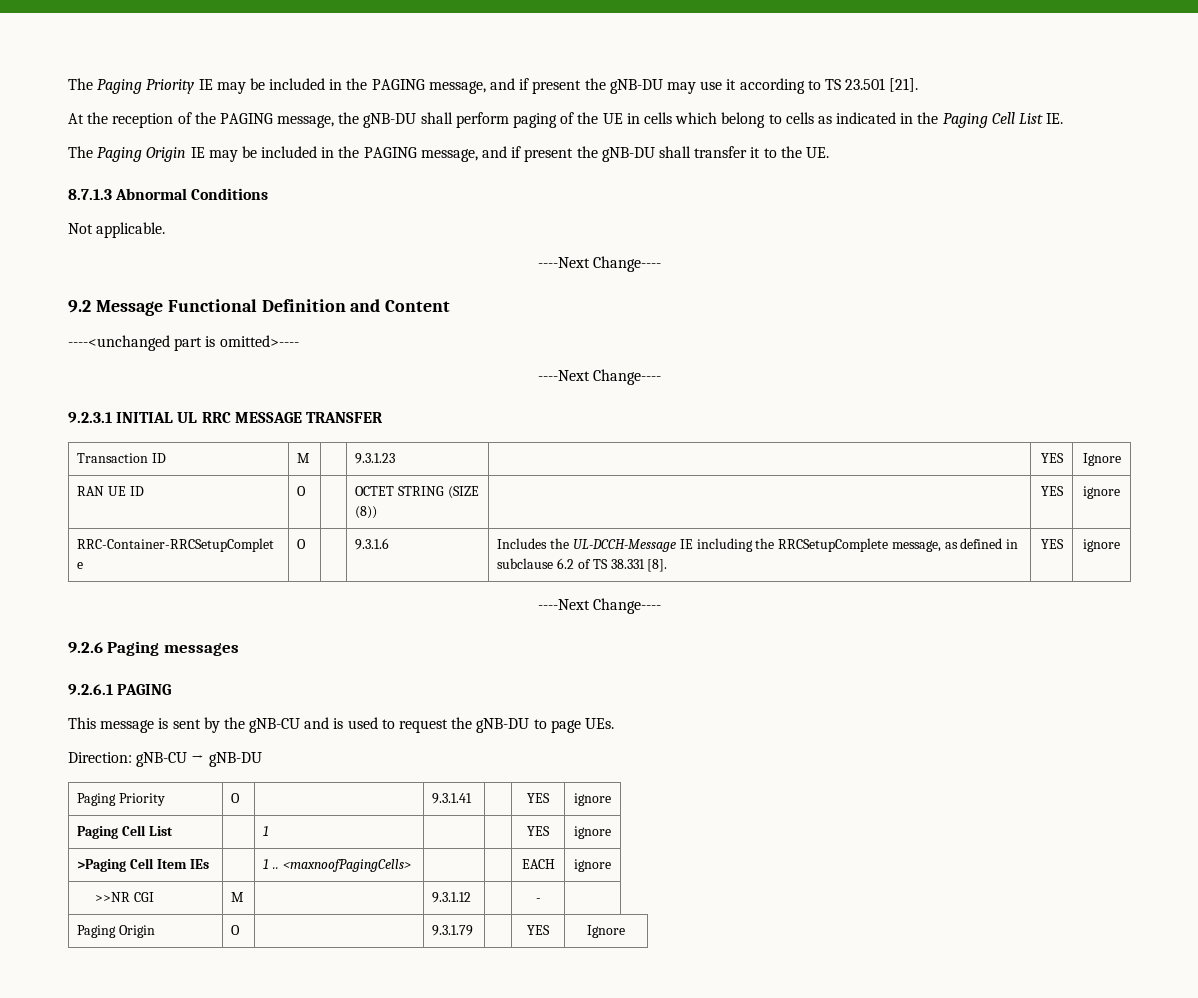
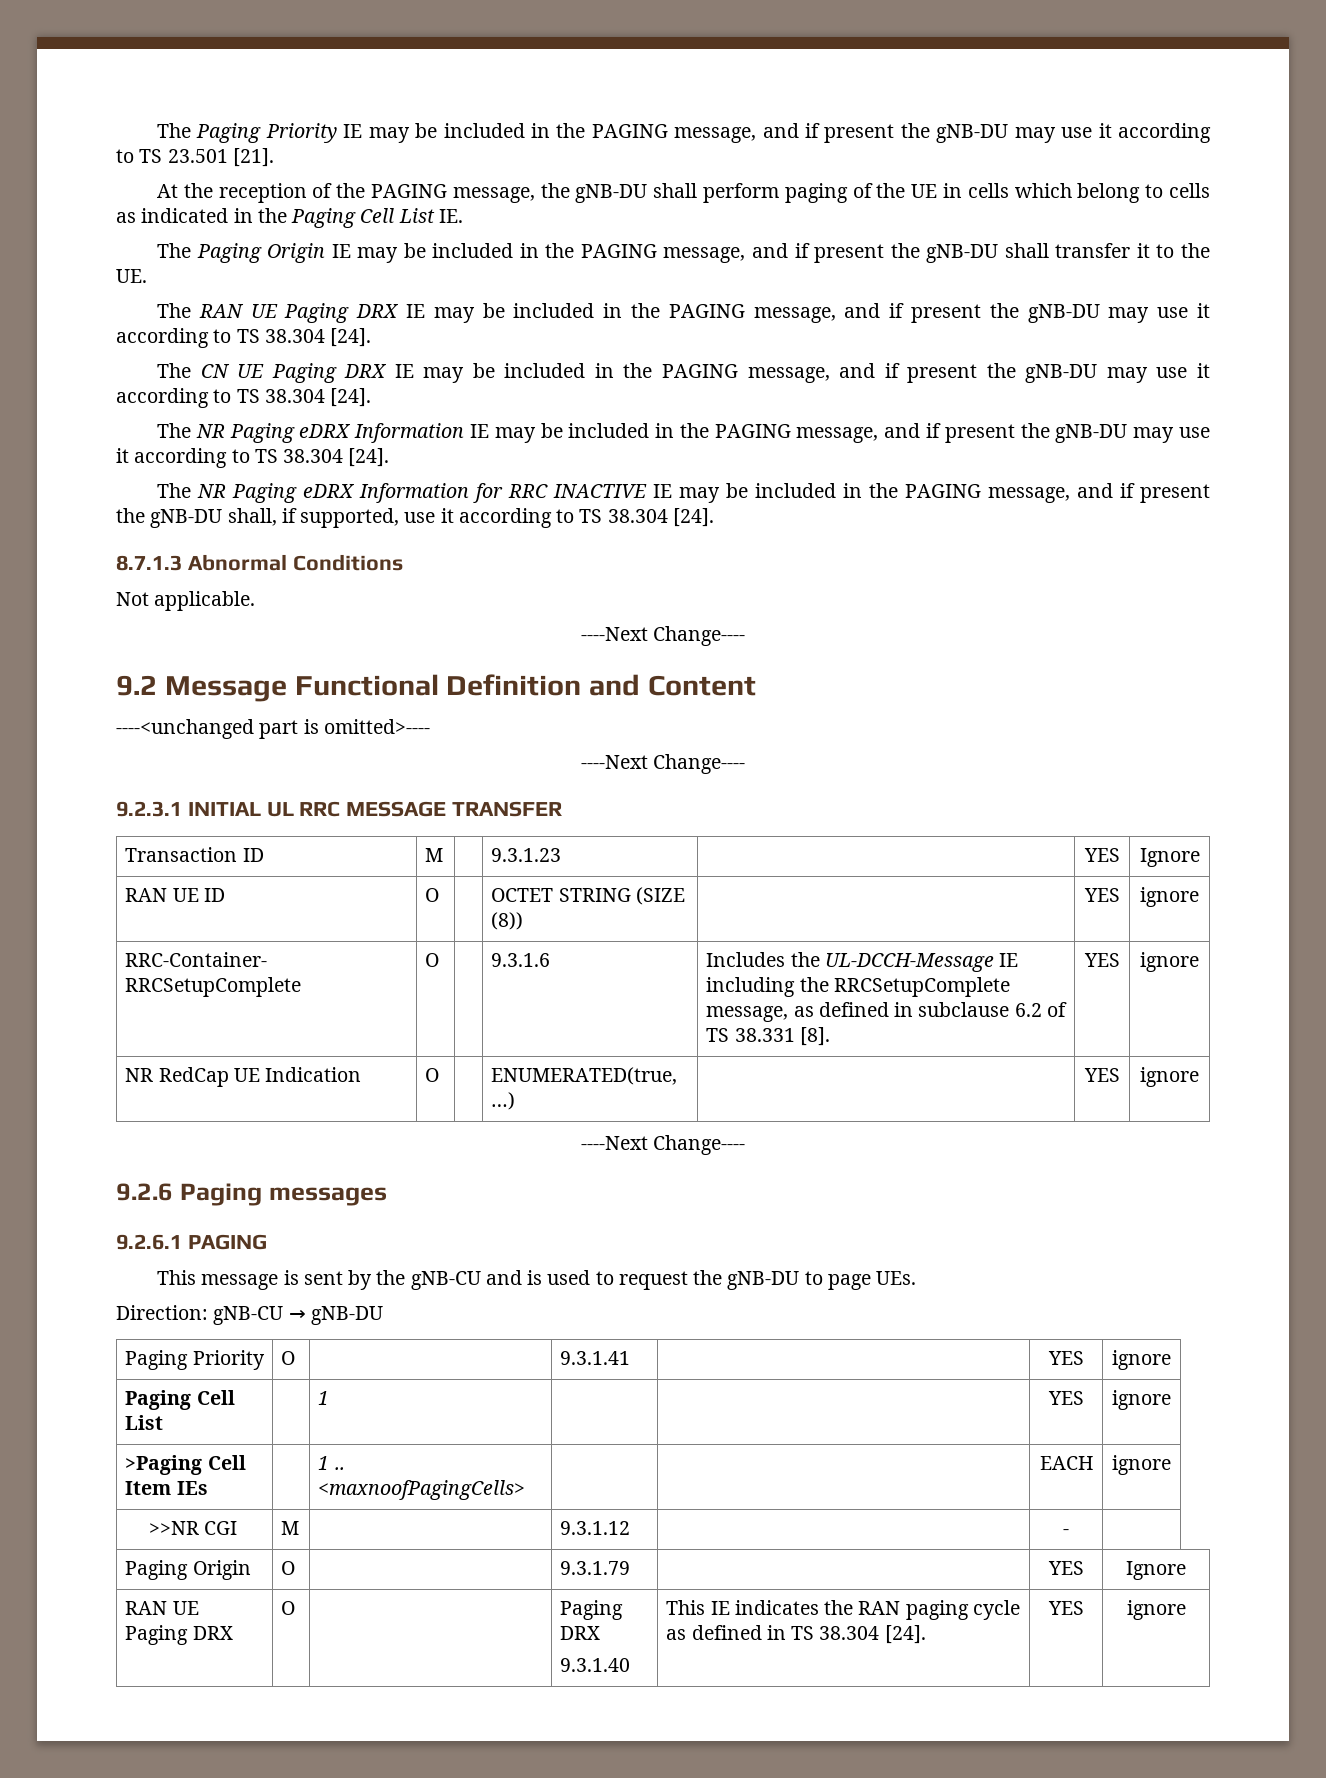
(829, 152) none -> [156,303,1211,323] [116,328,372,348] [156,363,1211,383] [116,388,372,408] [156,423,1210,443] [116,448,390,468] [156,483,1211,503] [116,508,714,528] // The RAN UE Paging DRX IE may be included in the PAGING message, and if present the gNB-DU may use it according to TS 38.304 [24]. // The CN UE Paging DRX IE may be included in the PAGING message, and if present the gNB-DU may use it according to TS 38.304 [24]. // The NR Paging eDRX Information IE may be included in the PAGING message, and if present the gNB-DU may use it according to TS 38.304 [24]. // The NR Paging eDRX Information for RRC INACTIVE IE may be included in the PAGING message, and if present the gNB-DU shall, if supported, use it according to TS 38.304 [24].
(1120, 545) none -> [125,1067,362,1087] [425,1068,440,1082] [491,1067,678,1085] [491,1092,516,1110] [1083,1068,1120,1082] [1140,1067,1199,1087] // NR RedCap UE Indication | O | | ENUMERATED(true, …) | | YES | ignore
(625, 931) none -> [125,1601,199,1615] [125,1625,233,1645] [281,1601,296,1615] [560,1600,624,1620] [560,1626,601,1640] [560,1658,631,1672] [666,1600,1020,1620] [666,1625,926,1644] [1047,1601,1084,1615] [1126,1600,1186,1620] // RAN UE Paging DRX | O | | Paging DRX // 9.3.1.40 | This IE indicates the RAN paging cycle as defined in TS 38.304 [24]. | YES | ignore

